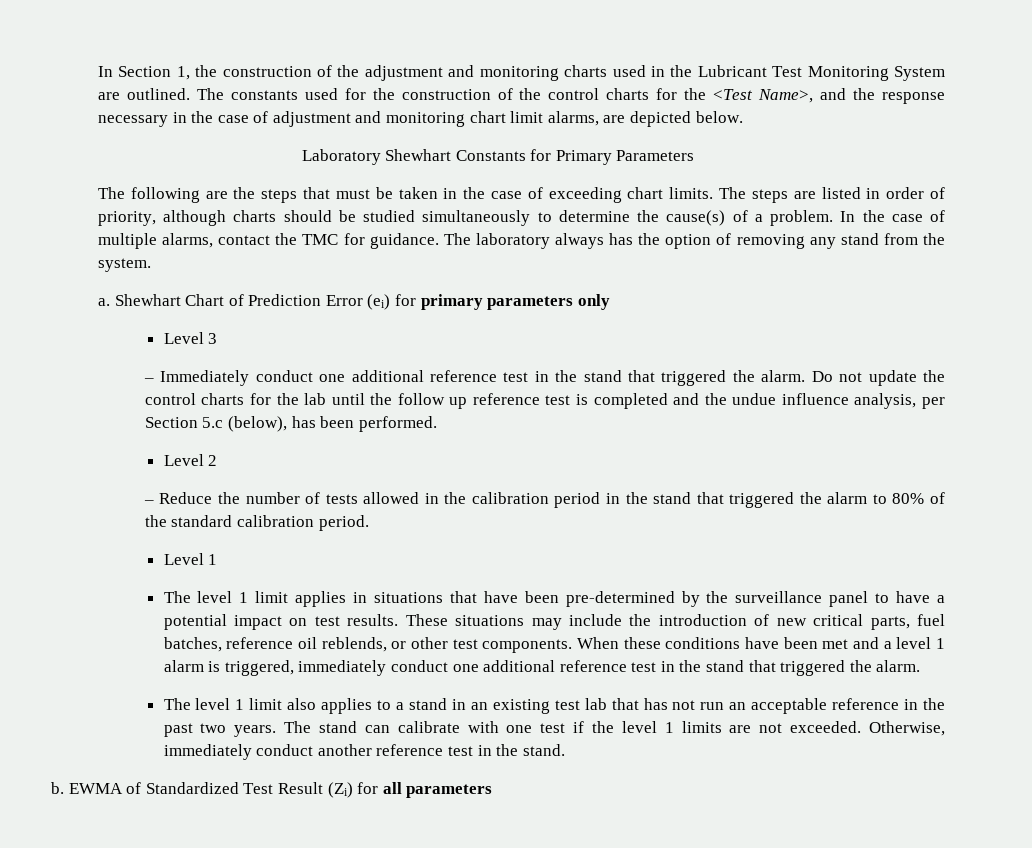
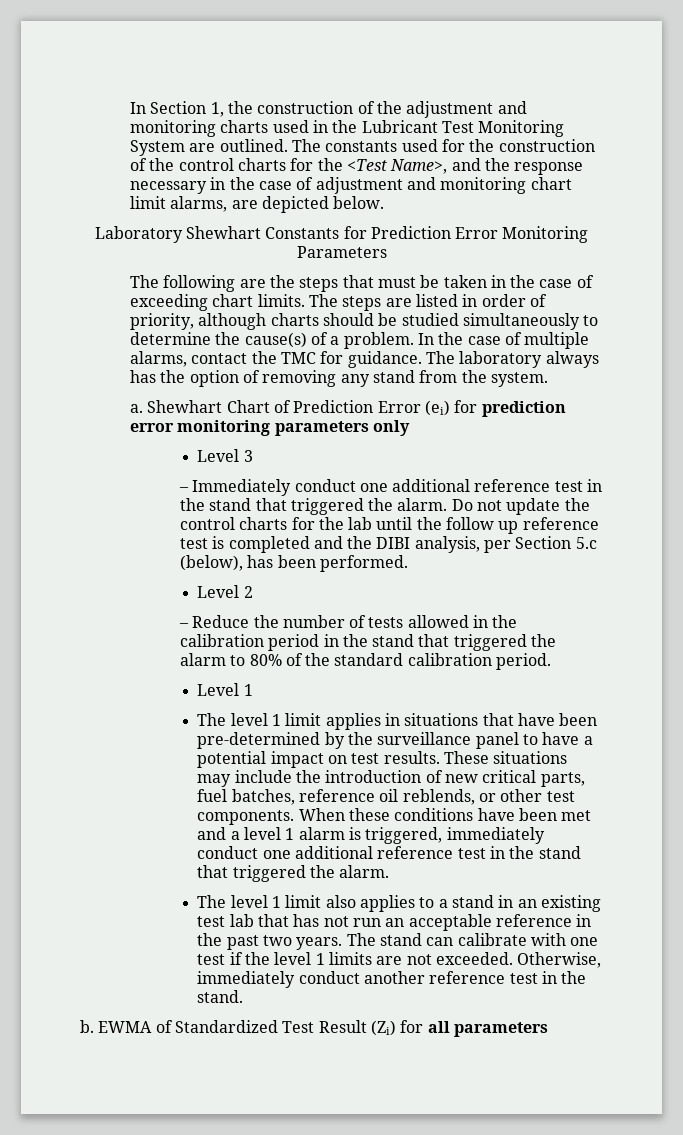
[555,150,612,165] Primary -> [370,226,589,243] Prediction Error Monitoring
[420,294,483,310] primary -> [481,401,566,417] [129,420,271,436] prediction error monitoring
[732,393,849,405] undue influence -> [376,537,411,549] DIBI

